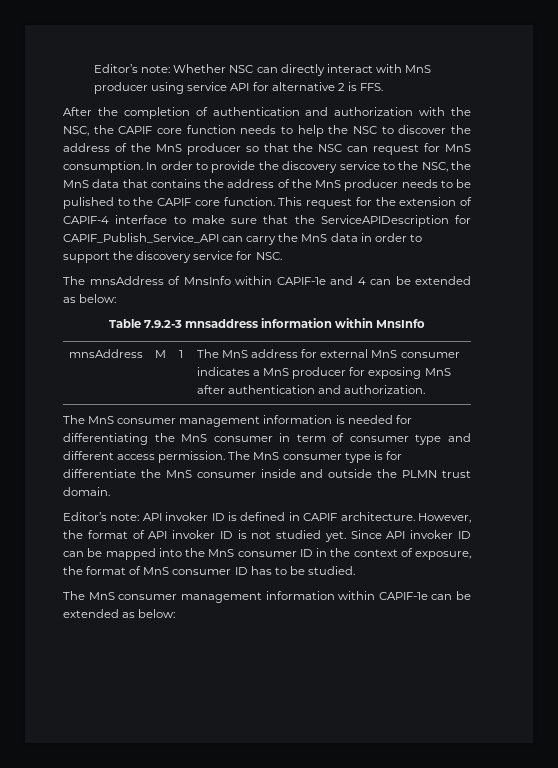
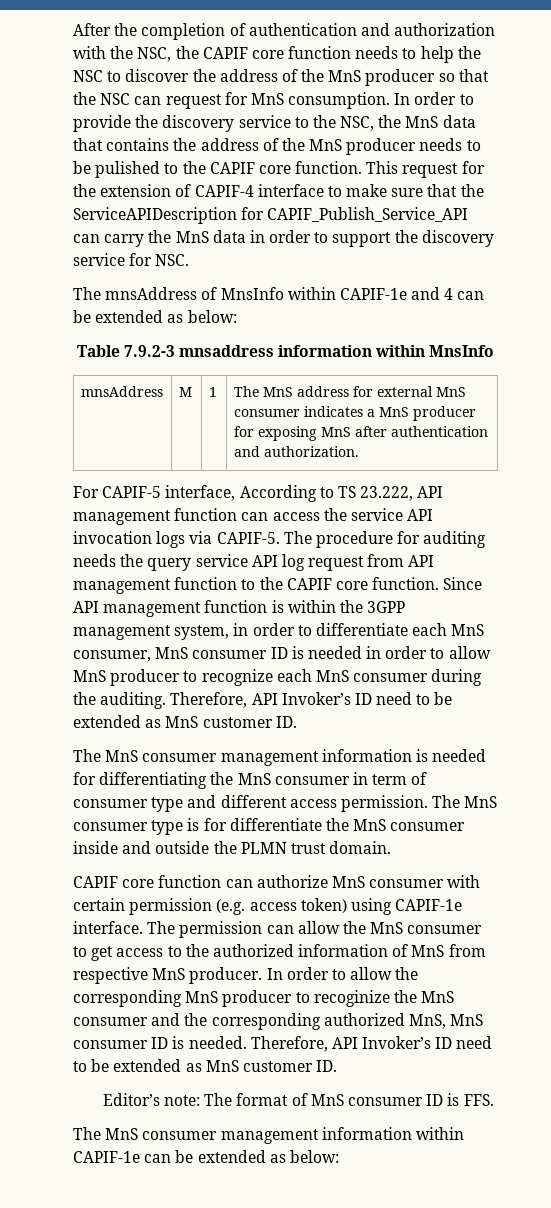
[94,64,431,76] [94,82,383,94] Editor’s note: Whether NSC can directly interact with MnS producer using service API for alternative 2 is FFS. // -> (73, 29) none
(426, 389) none -> [73,485,444,502] [73,508,434,525] [73,531,487,548] [73,554,435,571] [73,577,483,594] [73,600,406,617] [73,623,485,640] [73,646,491,662] [73,669,483,686] [73,692,453,709] [73,715,297,728] // For CAPIF-5 interface, According to TS 23.222, API management function can access the service API invocation logs via CAPIF-5. The procedure for auditing needs the query service API log request from API management function to the CAPIF core function. Since API management function is within the 3GPP management system, in order to differentiate each MnS consumer, MnS consumer ID is needed in order to allow MnS producer to recognize each MnS consumer during the auditing. Therefore, API Invoker’s ID need to be extended as MnS customer ID.
[63,512,471,523] [63,530,472,542] [63,548,471,560] [63,566,83,575] Editor’s note: API invoker ID is defined in CAPIF architecture. However, the format of API invoker ID is not studied yet. Since API invoker ID can be mapped into the MnS consumer ID in the context of exposure, the -> [73,875,481,888] [73,898,463,915] [73,921,483,938] [73,944,486,961] [73,967,419,984] [73,990,455,1007] [73,1013,484,1030] [73,1036,493,1052] [73,1059,338,1072] [102,1093,233,1106] CAPIF core function can authorize MnS consumer with certain permission (e.g. access token) using CAPIF-1e interface. The permission can allow the MnS consumer to get access to the authorized information of MnS from respective MnS producer. In order to allow the corresponding MnS producer to recoginize the MnS consumer and the corresponding authorized MnS, MnS consumer ID is needed. Therefore, API Invoker’s ID need to be extended as MnS customer ID. // Editor’s note: The
[250,566,355,575] has to be studied. -> [447,1093,494,1106] is FFS.

